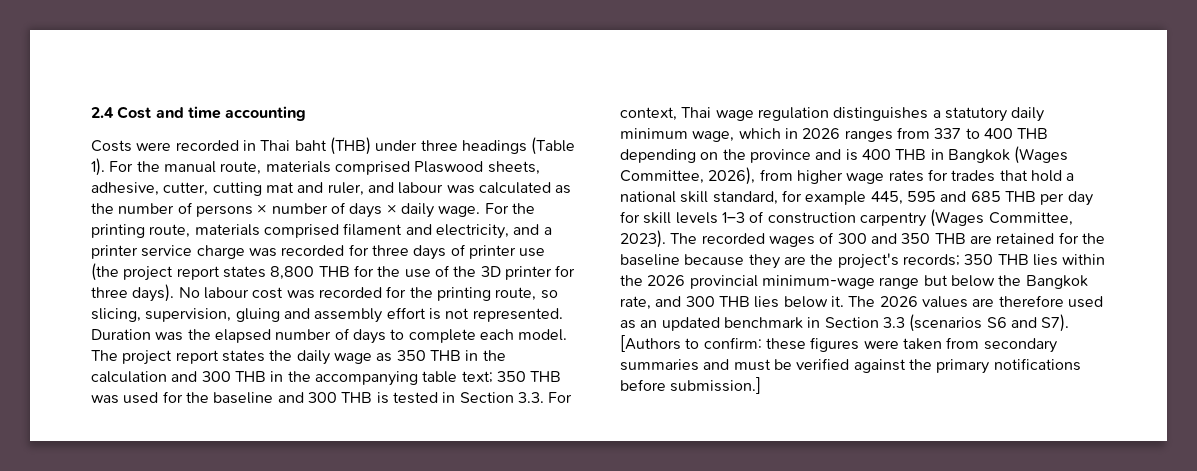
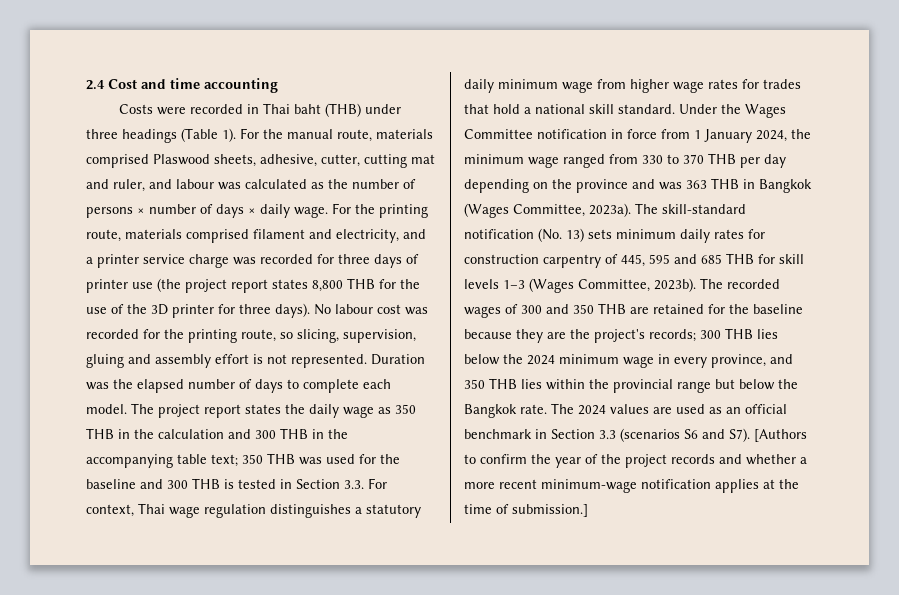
[692,127,1049,142] [620,146,1069,164] [620,167,756,185] wage, which in 2026 ranges from 337 to 400 THB depending on the province and is 400 THB in Bangkok (Wages Committee, 2026), -> [562,81,593,93] wage
[712,190,867,205] standard, for example -> [618,104,786,118] [464,129,811,143] [464,153,786,168] [464,178,812,193] [464,203,746,218] [464,228,765,243] [464,254,618,268] standard. Under the Wages Committee notification in force from 1 January 2024, the minimum wage ranged from 330 to 370 THB per day depending on the province and was 363 THB in Bangkok (Wages Committee, 2023a). The skill-standard notification (No. 13) sets minimum daily rates for construction carpentry of
[1040,191,1093,206] per day -> (754, 258) none
[749,209,1073,227] [620,230,666,248] of construction carpentry (Wages Committee, 2023). -> [529,278,696,293] (Wages Committee, 2023b).
(960, 260) none -> [700,328,778,339] [464,354,793,368] 300 THB lies below the 2024 minimum wage in every province, and
[647,275,875,289] 2026 provincial minimum-wage -> [613,379,673,393] provincial
[620,296,918,310] rate, and 300 THB lies below it. The 2026 -> [520,403,606,415] rate. The 2024
[998,295,1064,307] therefore -> (672, 410) none
[661,317,720,331] updated -> [745,404,787,414] official
[703,337,1057,353] [620,358,1081,374] [620,379,666,391] confirm: these figures were taken from secondary summaries and must be verified against the primary notifications before -> [480,454,807,468] [464,479,799,493] [464,504,509,514] confirm the year of the project records and whether a more recent minimum-wage notification applies at the time of

